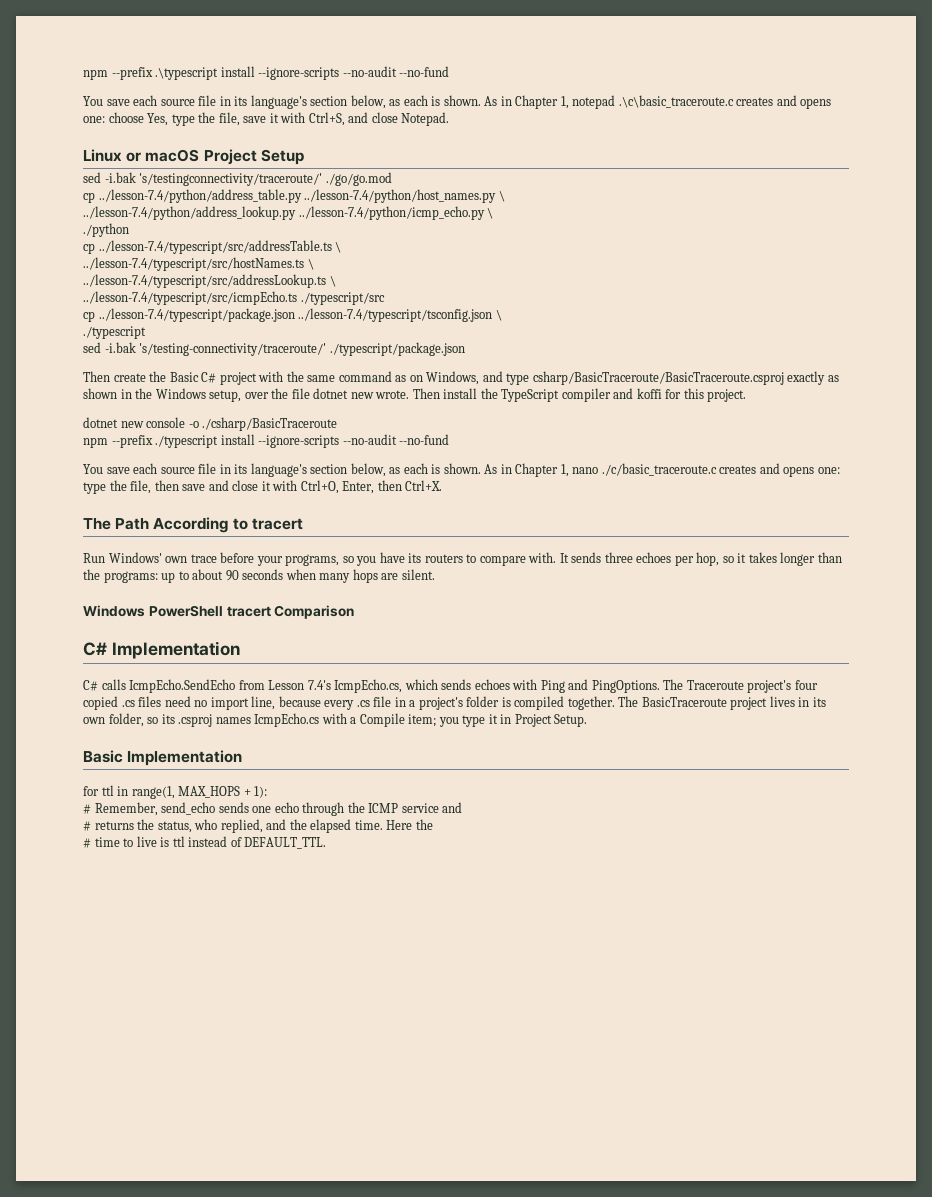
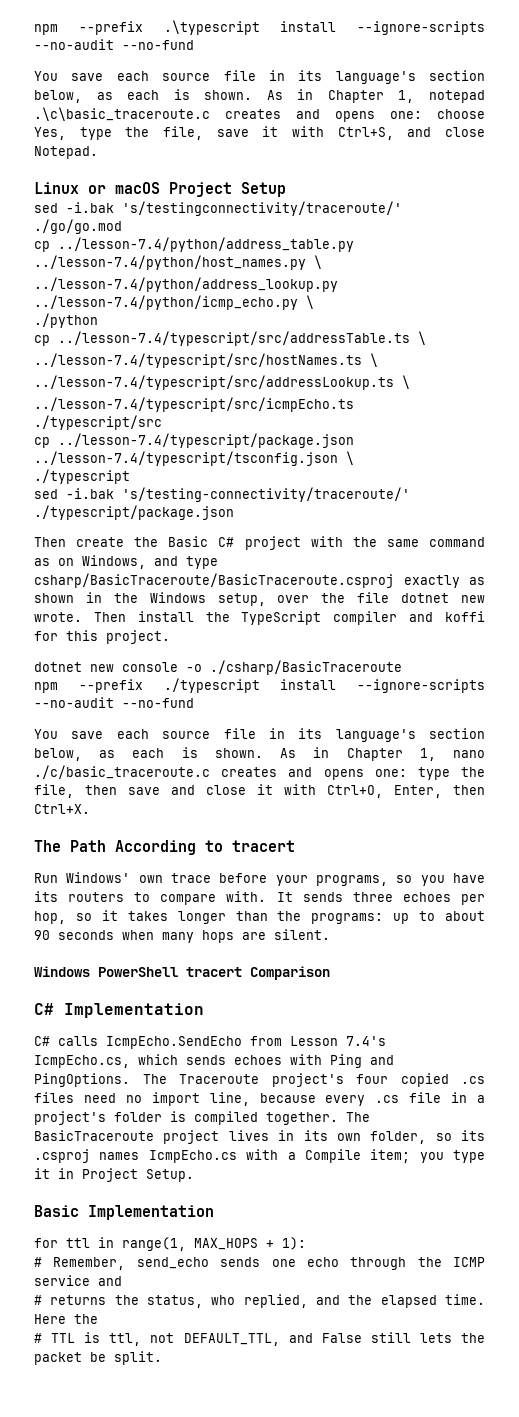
[94,836,327,849] time to live is ttl instead of DEFAULT_TTL. -> [51,1332,486,1346] [34,1351,162,1365] TTL is ttl, not DEFAULT_TTL, and False still lets the packet be split.

